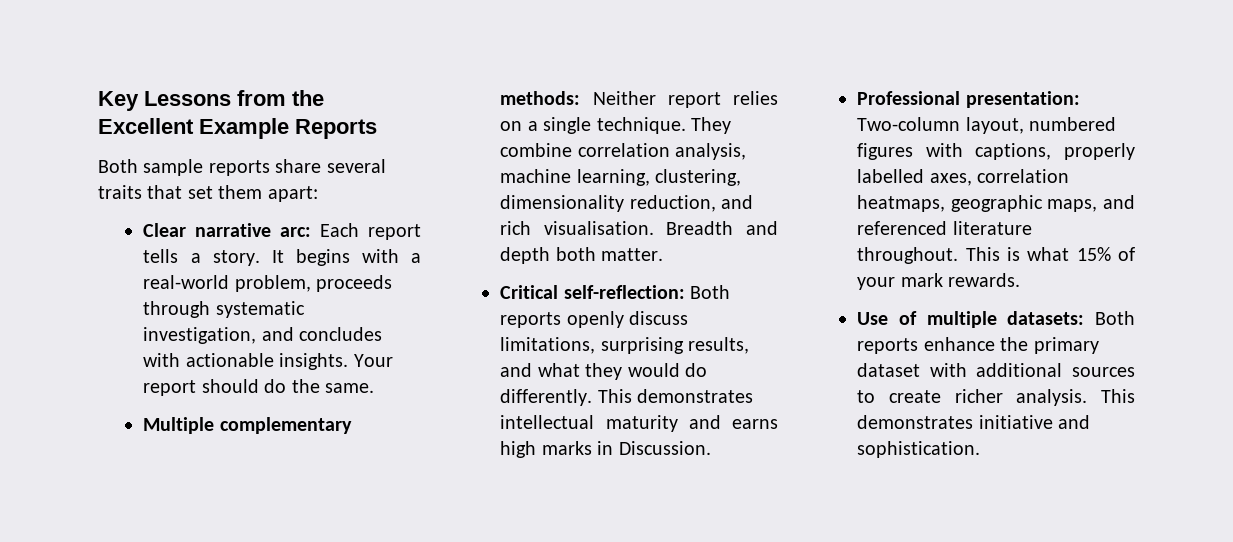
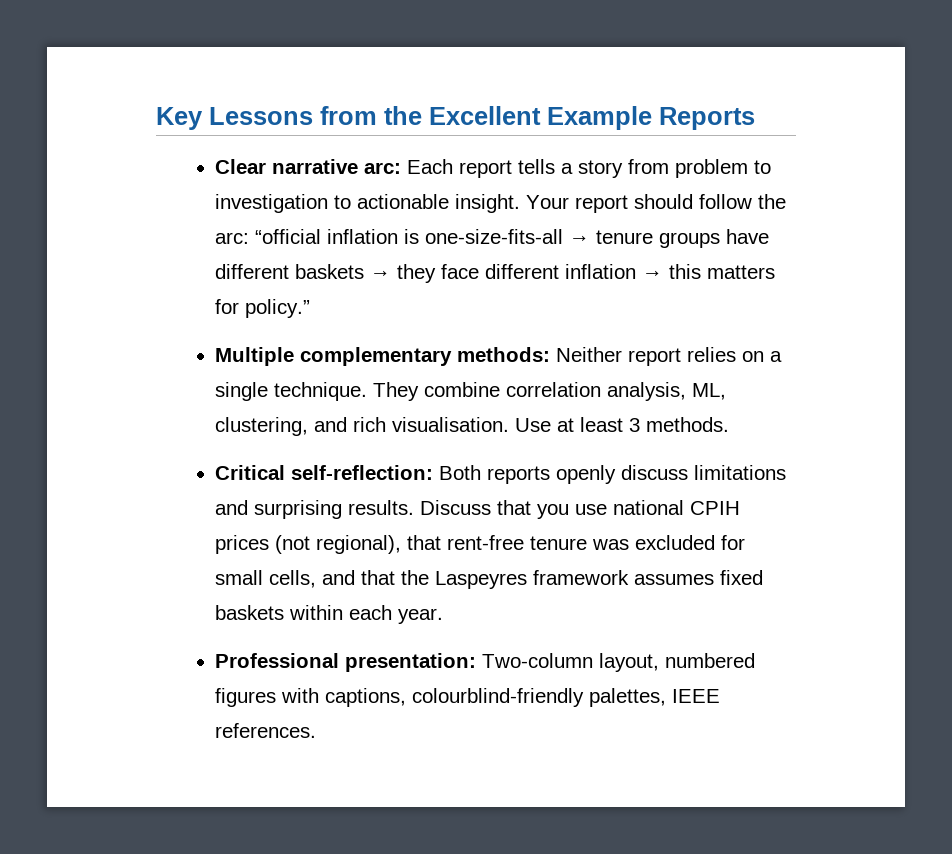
[98,159,386,176] [98,185,318,202] // Both sample reports share several traits that set them apart: -> (755, 118) none
[212,249,421,266] [143,275,393,292] [143,301,305,318] [143,327,383,344] [143,353,393,370] [143,379,375,396] story. It begins with a real-world problem, proceeds through systematic investigation, and concludes with actionable insights. Your report should do the same. -> [578,159,772,178] [215,194,787,213] [215,229,770,248] [215,264,776,283] [215,299,311,318] story from problem to investigation to actionable insight. Your report should follow the arc: “official inflation is one-size-fits-all → tenure groups have different baskets → they face different inflation → this matters for policy.”
[500,169,742,186] [500,195,754,212] [500,221,778,235] [500,247,664,264] machine learning, clustering, dimensionality reduction, and rich visualisation. Breadth and depth both matter. -> [692,383,727,400] [215,417,730,436] ML, clustering, and rich visualisation. Use at least 3 methods.
[500,337,750,354] [500,363,708,380] [500,389,754,406] [500,415,778,432] [500,441,711,458] limitations, surprising results, and what they would do differently. This demonstrates intellectual maturity and earns high marks in Discussion. -> [694,465,787,480] [215,500,741,519] [215,535,746,554] [215,570,764,589] [215,605,444,624] limitations and surprising results. Discuss that you use national CPIH prices (not regional), that rent-free tenure was excluded for small cells, and that the Laspeyres framework assumes fixed baskets within each year.
[1064,143,1135,160] [857,169,1070,186] [857,195,1135,212] [857,221,1032,235] [857,247,1135,264] [857,273,1021,290] [857,311,1135,328] [857,337,1099,354] [857,363,1135,377] [857,389,1135,406] [857,415,1091,429] [857,441,981,458] properly labelled axes, correlation heatmaps, geographic maps, and referenced literature throughout. This is what 15% of your mark rewards. // Use of multiple datasets: Both reports enhance the primary dataset with additional sources to create richer analysis. This demonstrates initiative and sophistication. -> [412,688,721,707] [215,723,317,738] colourblind-friendly palettes, IEEE references.

